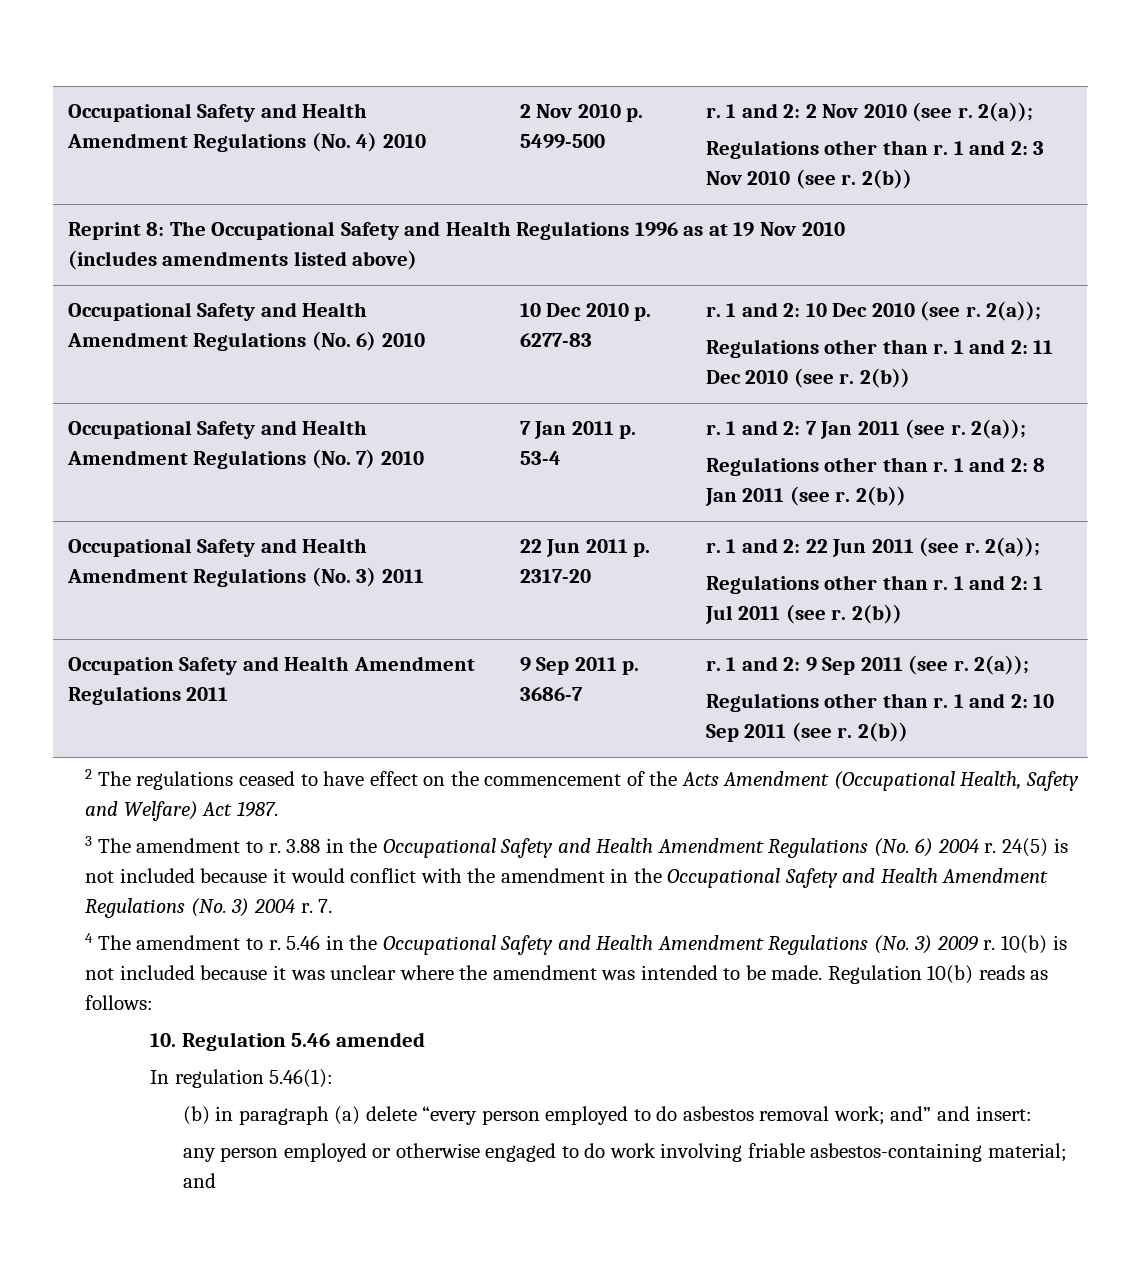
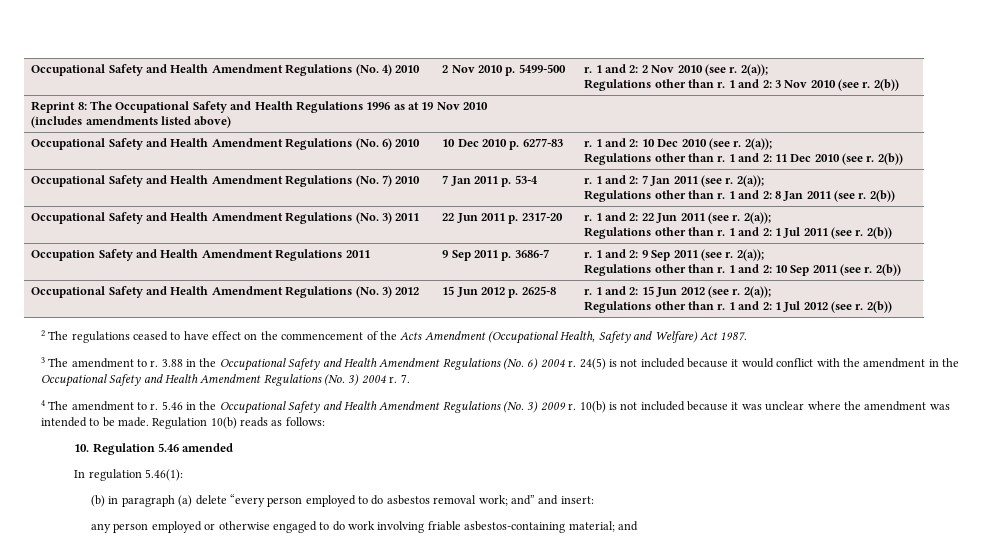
(908, 732) none -> [31,286,420,298] [442,286,556,298] [584,286,771,298] [584,301,892,313] // Occupational Safety and Health Amendment Regulations (No. 3) 2012 | 15 Jun 2012 p. 2625-8 | r. 1 and 2: 15 Jun 2012 (see r. 2(a)); // Regulations other than r. 1 and 2: 1 Jul 2012 (see r. 2(b))

